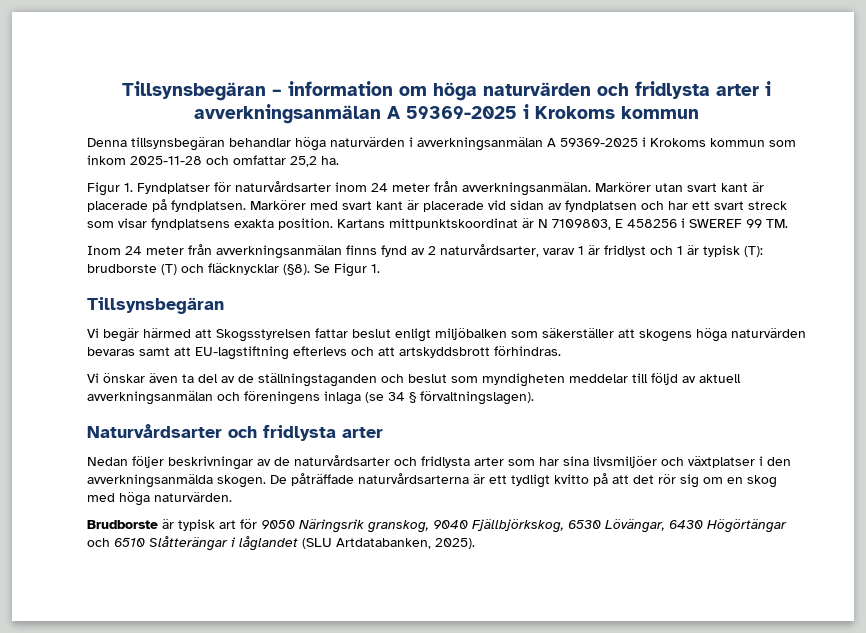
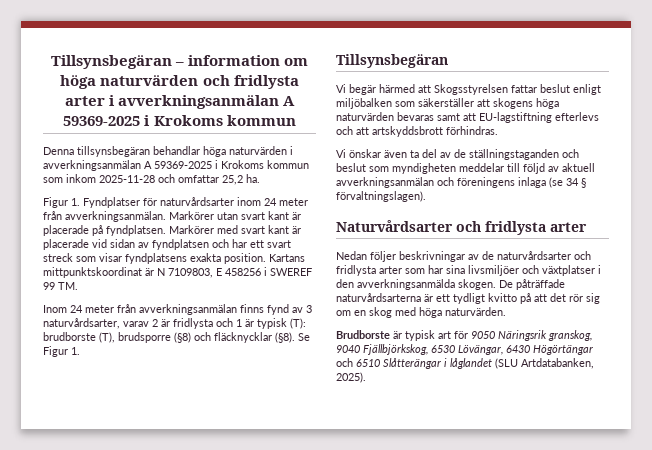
[428,246,436,255] 2 -> [306,305,312,313] 3
[578,245,646,257] 1 är fridlyst -> [152,318,213,329] 2 är fridlysta
[161,264,177,275] (T) -> [99,332,191,343] (T), brudsporre (§8)

